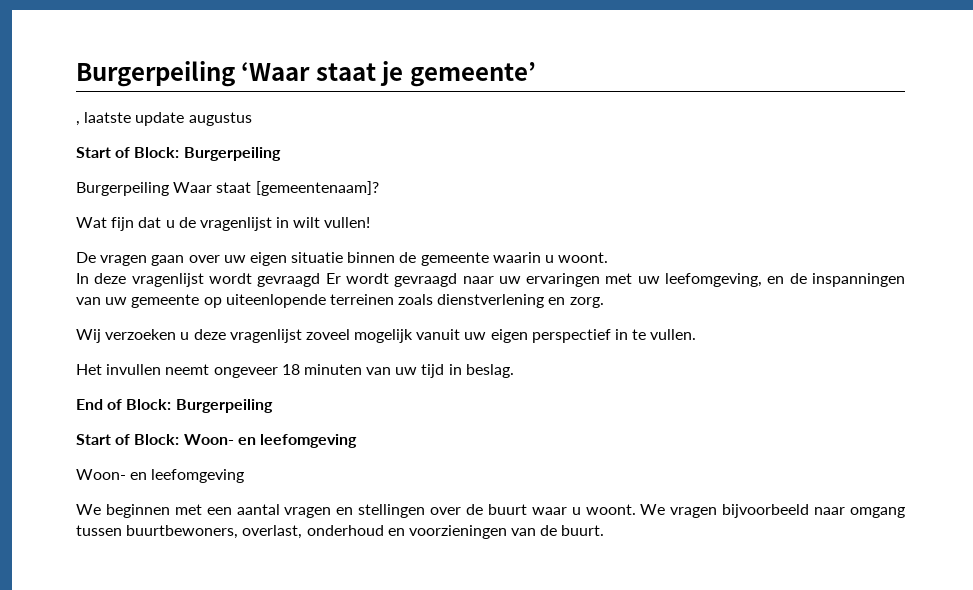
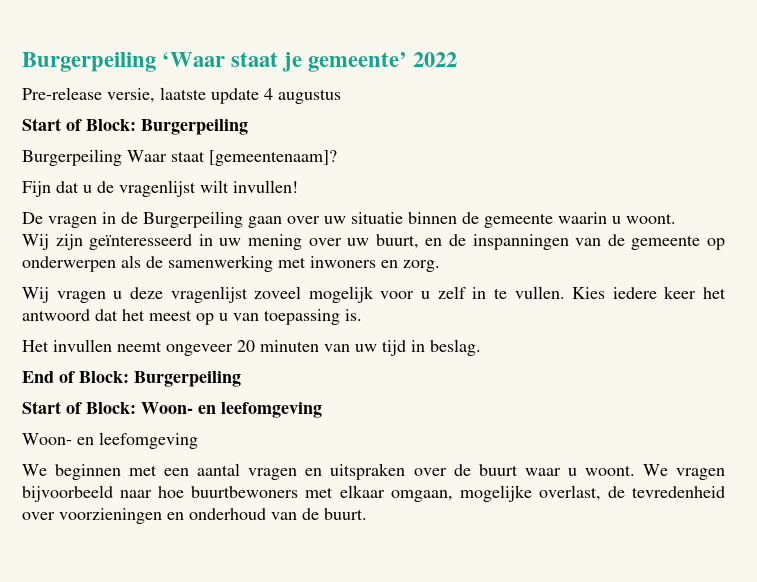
[76,121,80,126] // , -> [413,52,458,67] [22,87,155,103] 2022 // Pre-release versie,
(185, 119) none -> [264,88,273,100] 4
[76,217,135,231] Wat fijn -> [22,181,51,197] Fijn
[276,217,371,228] in wilt vullen! -> [200,180,298,193] wilt invullen!
(148, 260) none -> [102,211,243,228] in de Burgerpeiling
[249,252,287,266] eigen -> (346, 220) none
[76,273,763,287] In deze vragenlijst wordt gevraagd Er wordt gevraagd naar uw ervaringen met uw leefomgeving, -> [22,234,419,250] Wij zijn geïnteresseerd in uw mening over uw buurt,
[105,297,128,305] uw -> [607,234,625,246] de
[225,294,545,308] uiteenlopende terreinen zoals dienstverlening -> [22,255,376,272] onderwerpen als de samenwerking met inwoners
[105,329,177,340] verzoeken -> [56,291,106,303] vragen
[416,329,611,343] vanuit uw eigen perspectief -> [380,286,466,299] voor u zelf
(697, 334) none -> [572,286,726,299] [22,309,362,325] Kies iedere keer het antwoord dat het meest op u van toepassing is.
[281,364,300,375] 18 -> [237,340,255,352] 20
[358,504,426,518] stellingen -> [330,463,406,480] uitspraken
[850,507,906,518] [76,525,507,539] omgang tussen buurtbewoners, overlast, onderhoud en voorzieningen -> [158,485,726,502] [22,508,266,524] hoe buurtbewoners met elkaar omgaan, mogelijke overlast, de tevredenheid over voorzieningen en onderhoud

